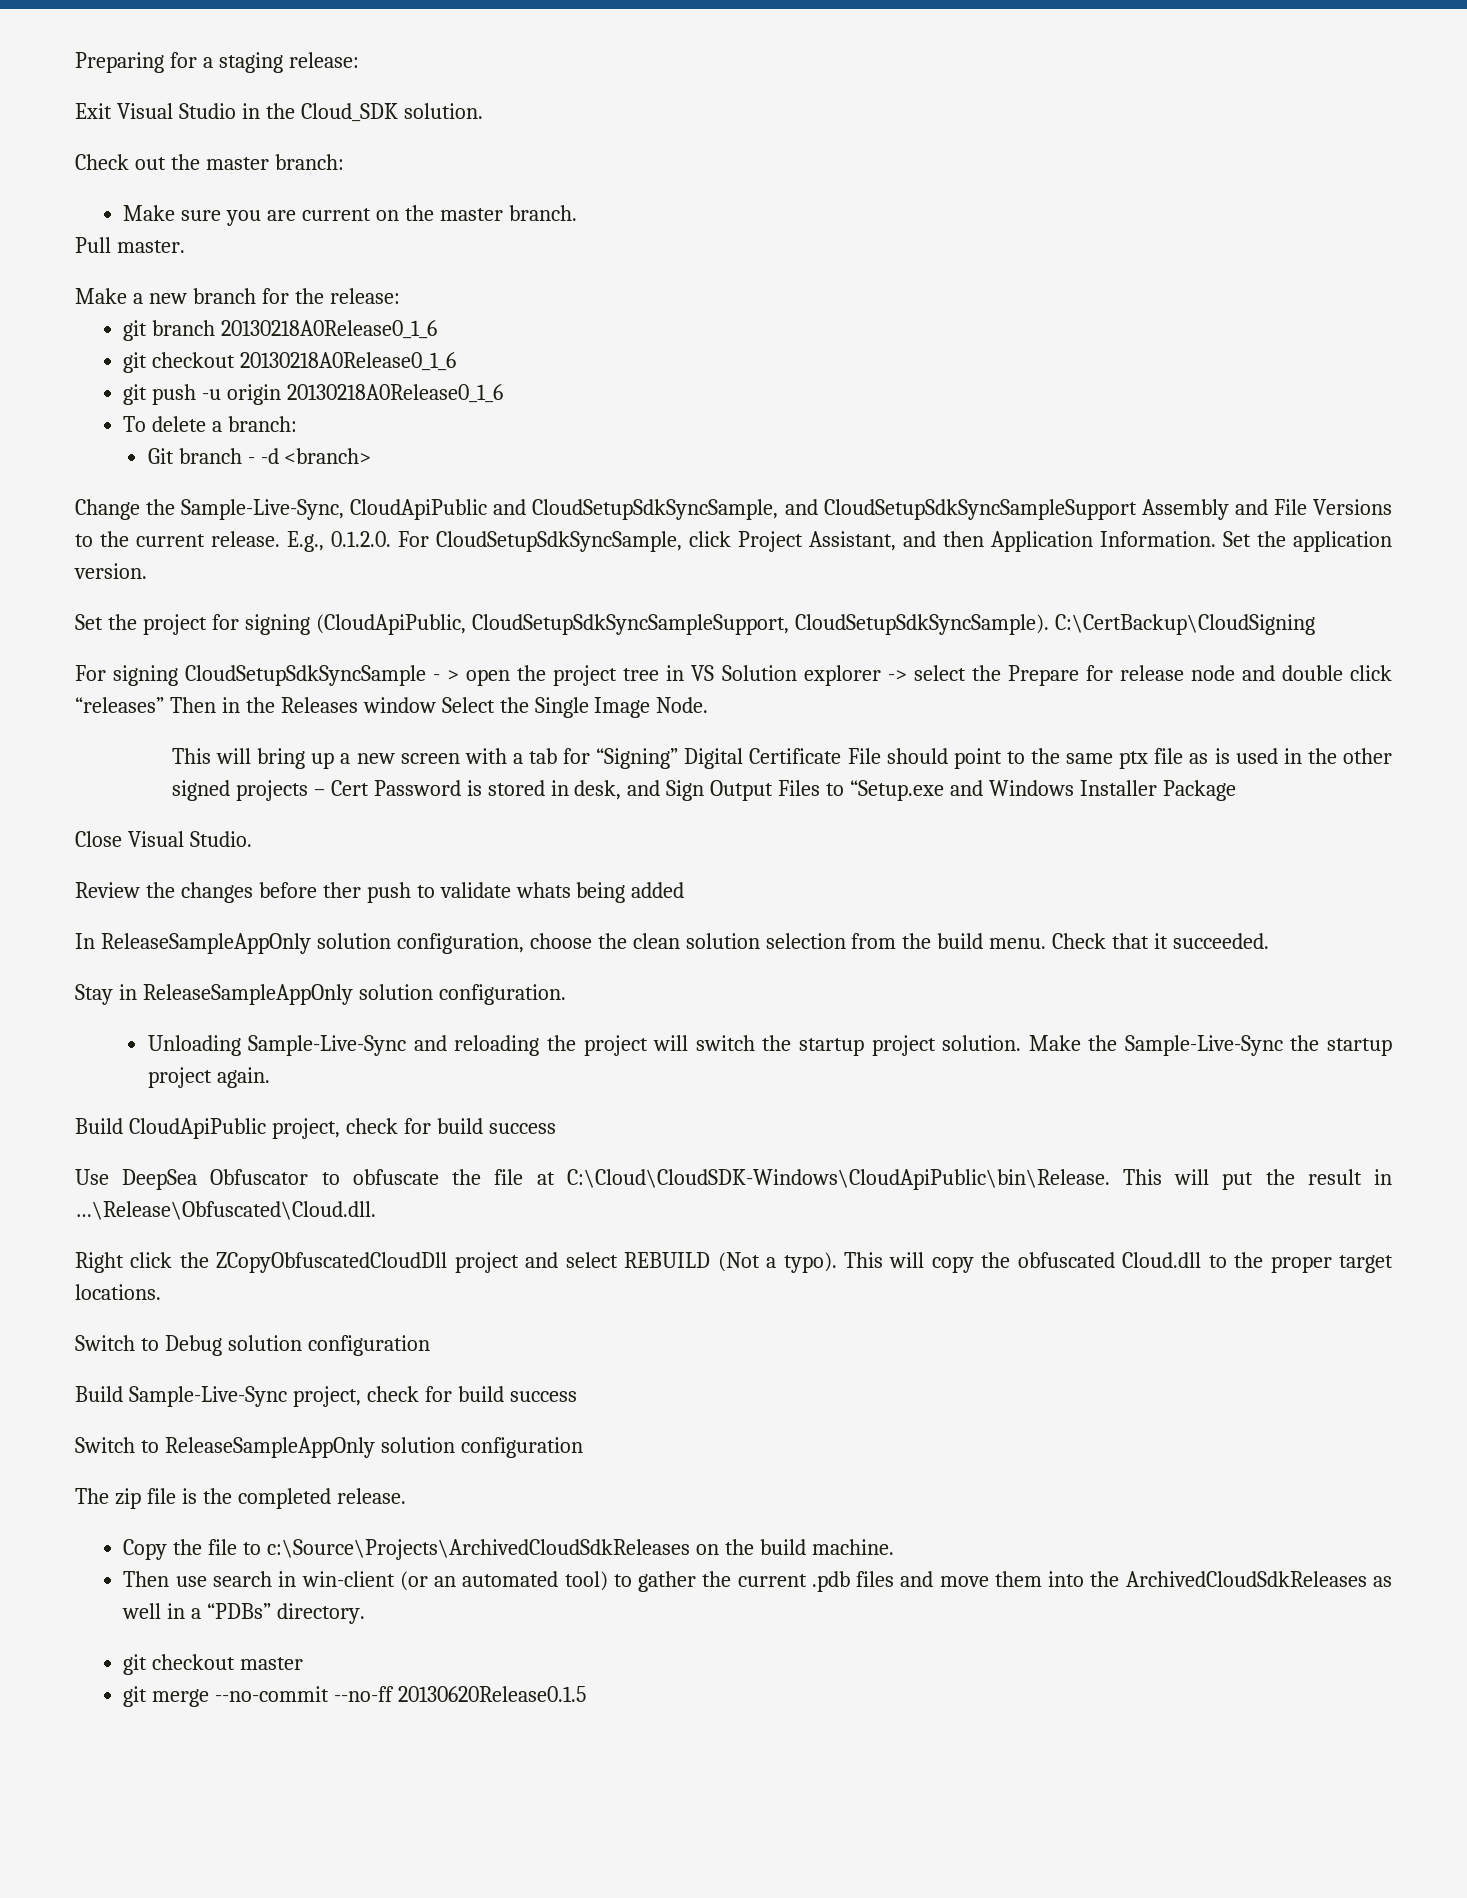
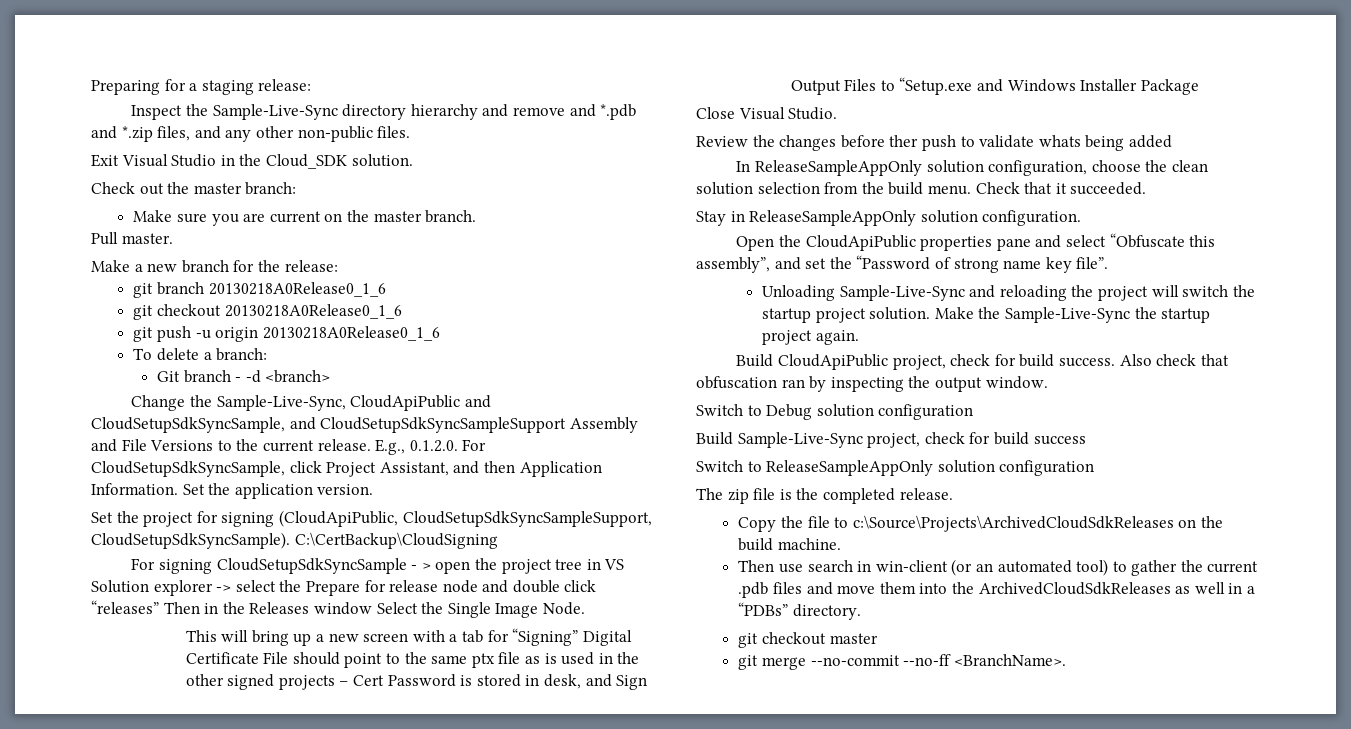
(359, 60) none -> [131,104,637,120] [91,126,411,142] // Inspect the Sample-Live-Sync directory hierarchy and remove and *.pdb and *.zip files, and any other non-public files.
(566, 994) none -> [736,233,1216,251] [696,255,1109,273] // Open the CloudApiPublic properties pane and select “Obfuscate this assembly”, and set the “Password of strong name key file”.
[488,1123,556,1134] [75,1169,1393,1190] [75,1201,376,1220] [75,1252,1394,1273] [75,1284,161,1300] success // Use DeepSea Obfuscator to obfuscate the file at C:\Cloud\CloudSDK-Windows\CloudApiPublic\bin\Release. This will put the result in …\Release\Obfuscated\Cloud.dll. // Right click the ZCopyObfuscatedCloudDll project and select REBUILD (Not a typo). This will copy the obfuscated Cloud.dll to the proper target locations. -> [1059,354,1229,367] [696,376,1048,392] success. Also check that obfuscation ran by inspecting the output window.
[398,1686,587,1702] 20130620Release0.1.5 -> [953,654,1066,666] <BranchName>.

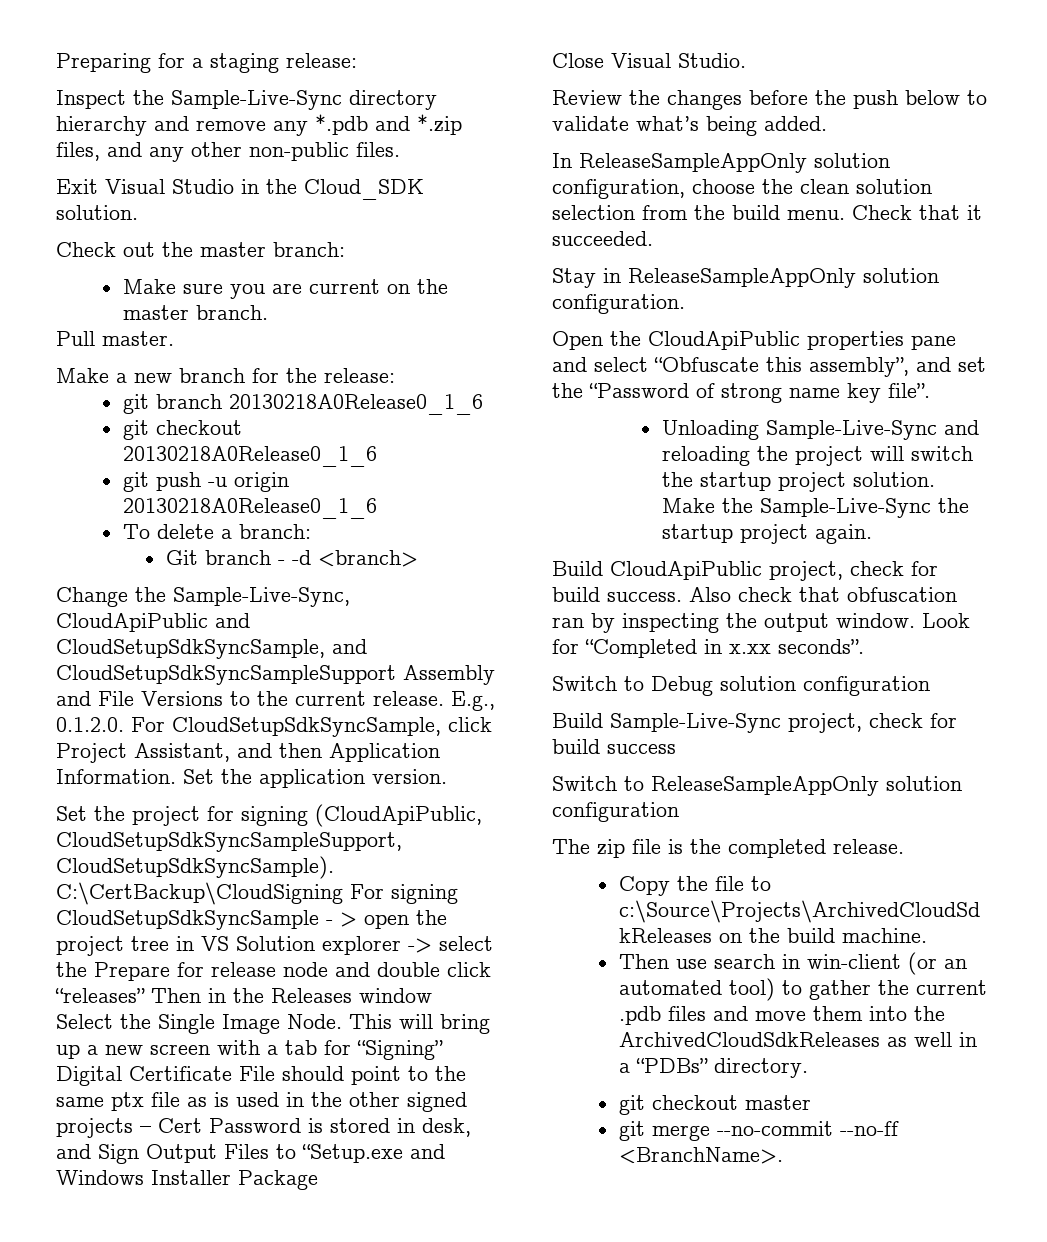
[569,104,596,117] and -> [273,121,308,136] any
(498, 540) // -> (343, 893) none
(585, 608) // -> (342, 1021) none
[889,135,1172,151] ther push to validate whats being added -> [815,90,987,109] [552,116,827,136] the push below to validate what’s being added.
(1048, 382) none -> [922,613,970,628] [552,639,864,658] Look for “Completed in x.xx seconds”.

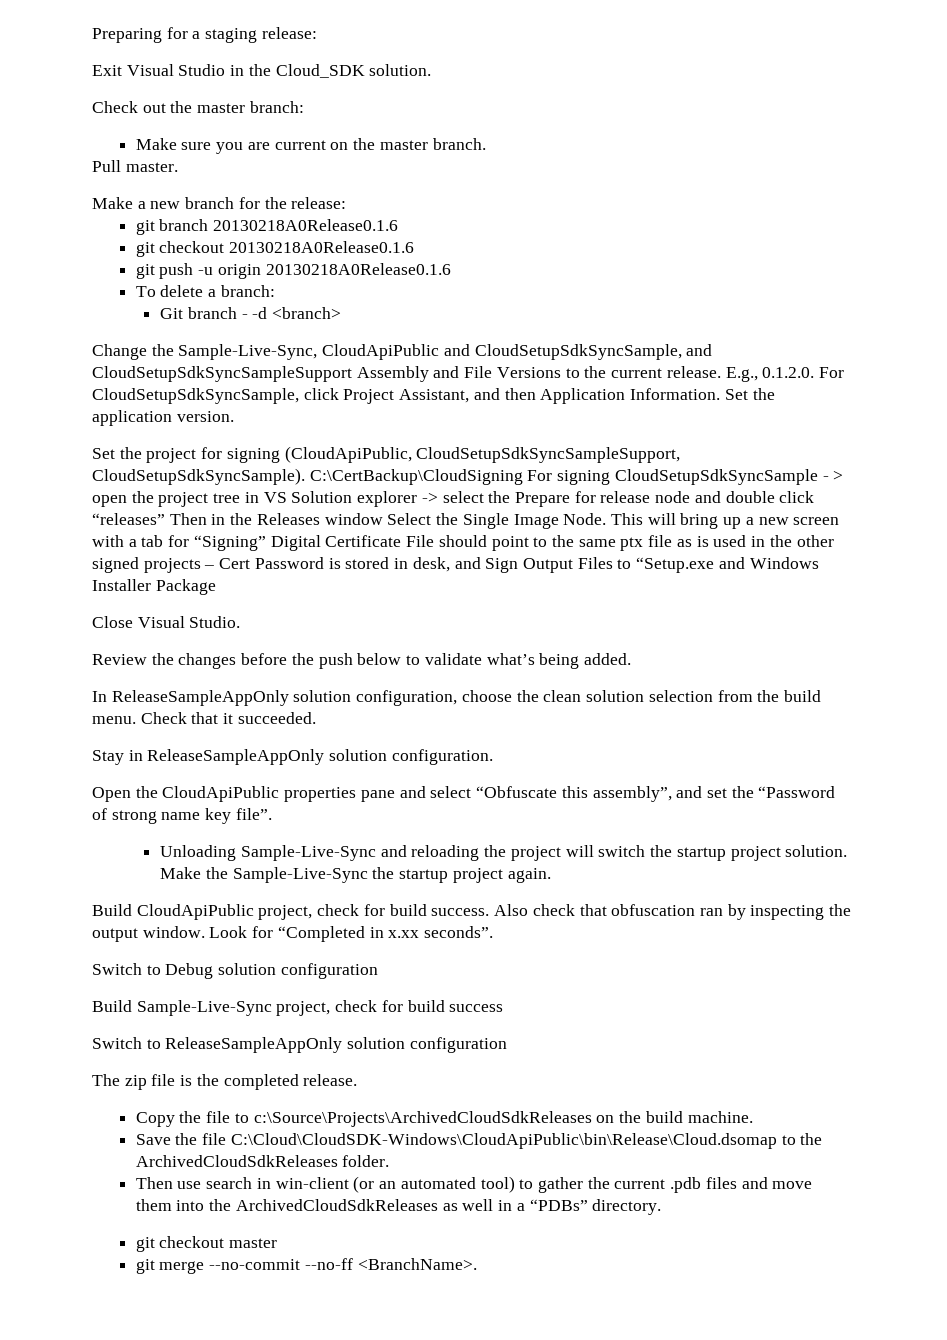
[56,90,437,110] [56,114,462,136] [56,142,400,162] // Inspect the Sample-Live-Sync directory hierarchy and remove any *.pdb and *.zip files, and any other non-public files. -> (317, 33) none
[228,394,483,415] [122,420,242,440] [122,446,377,467] 20130218A0Release0_1_6 // git checkout 20130218A0Release0_1_6 -> [213,219,399,231] [135,241,415,257] 20130218A0Release0.1.6 // git checkout 20130218A0Release0.1.6
[122,498,377,519] 20130218A0Release0_1_6 -> [265,263,451,275] 20130218A0Release0.1.6
(927, 935) none -> [135,1133,823,1149] [135,1155,390,1167] // Save the file C:\Cloud\CloudSDK-Windows\CloudApiPublic\bin\Release\Cloud.dsomap to the ArchivedCloudSdkReleases folder.

